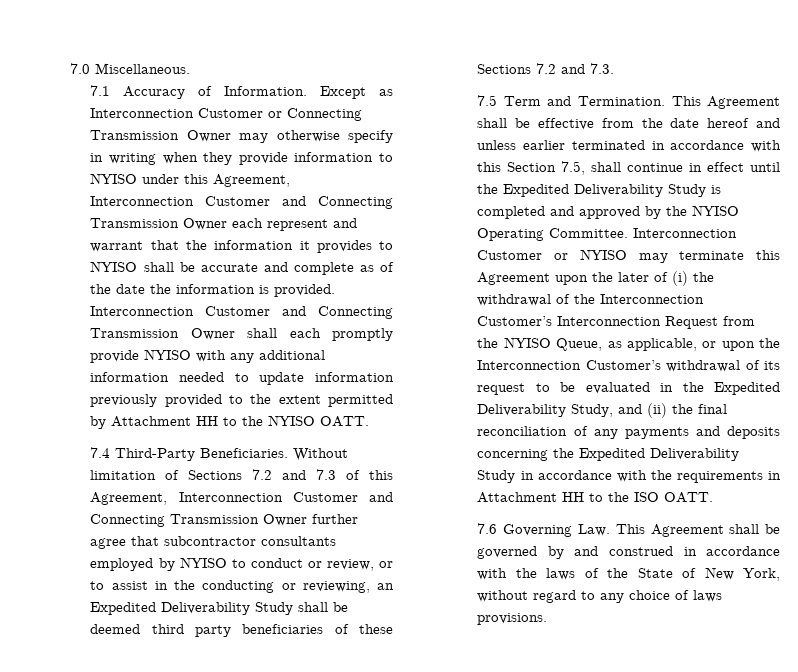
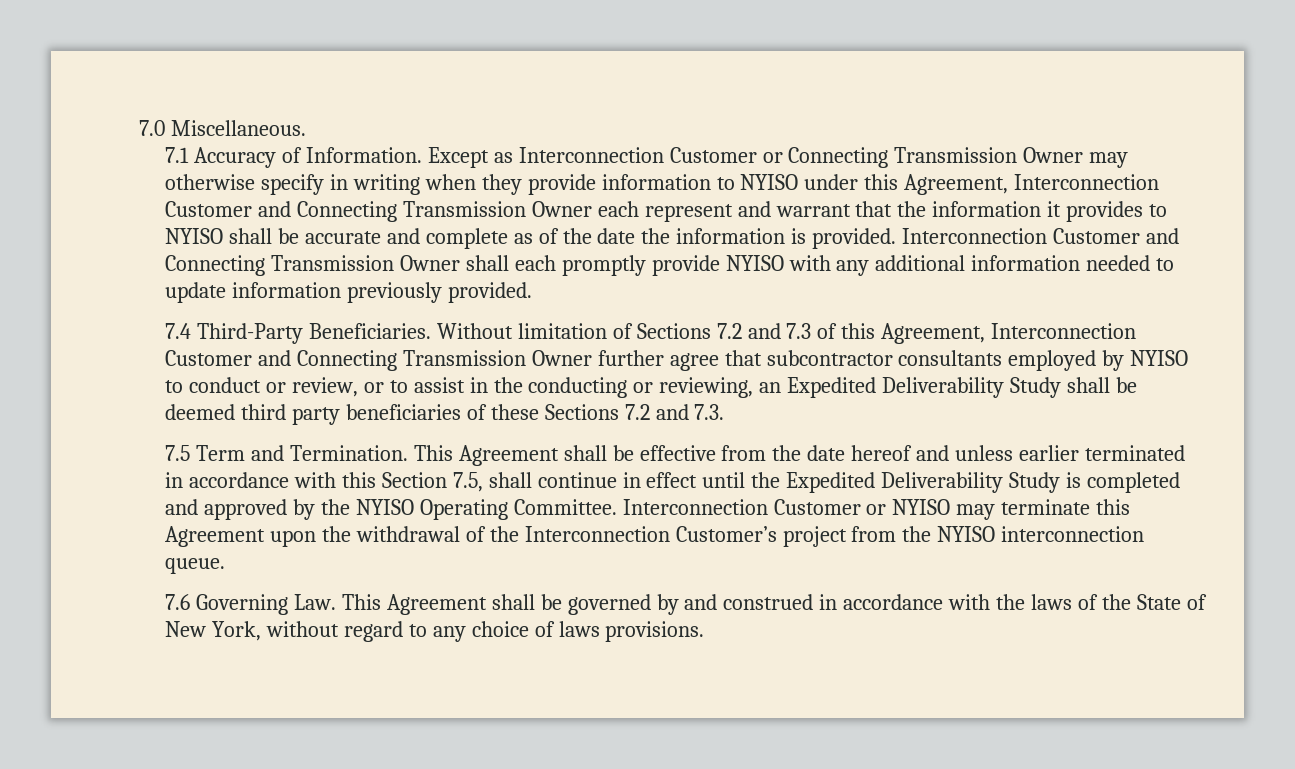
[164,394,393,407] [90,415,370,429] provided to the extent permitted by Attachment HH to the NYISO OATT. -> [447,282,532,303] provided.
[618,271,715,286] later of (i) the -> (351, 534) none
[557,316,719,329] Interconnection Request -> [782,526,847,547] project
[556,338,780,351] [477,360,780,372] [477,382,780,395] [477,403,728,418] [477,426,780,439] [477,448,740,461] [477,470,781,483] [477,492,714,503] Queue, as applicable, or upon the Interconnection Customer’s withdrawal of its request to be evaluated in the Expedited Deliverability Study, and (ii) the final reconciliation of any payments and deposits concerning the Expedited Deliverability Study in accordance with the requirements in Attachment HH to the ISO OATT. -> [1001,526,1145,542] [165,558,226,574] interconnection queue.

